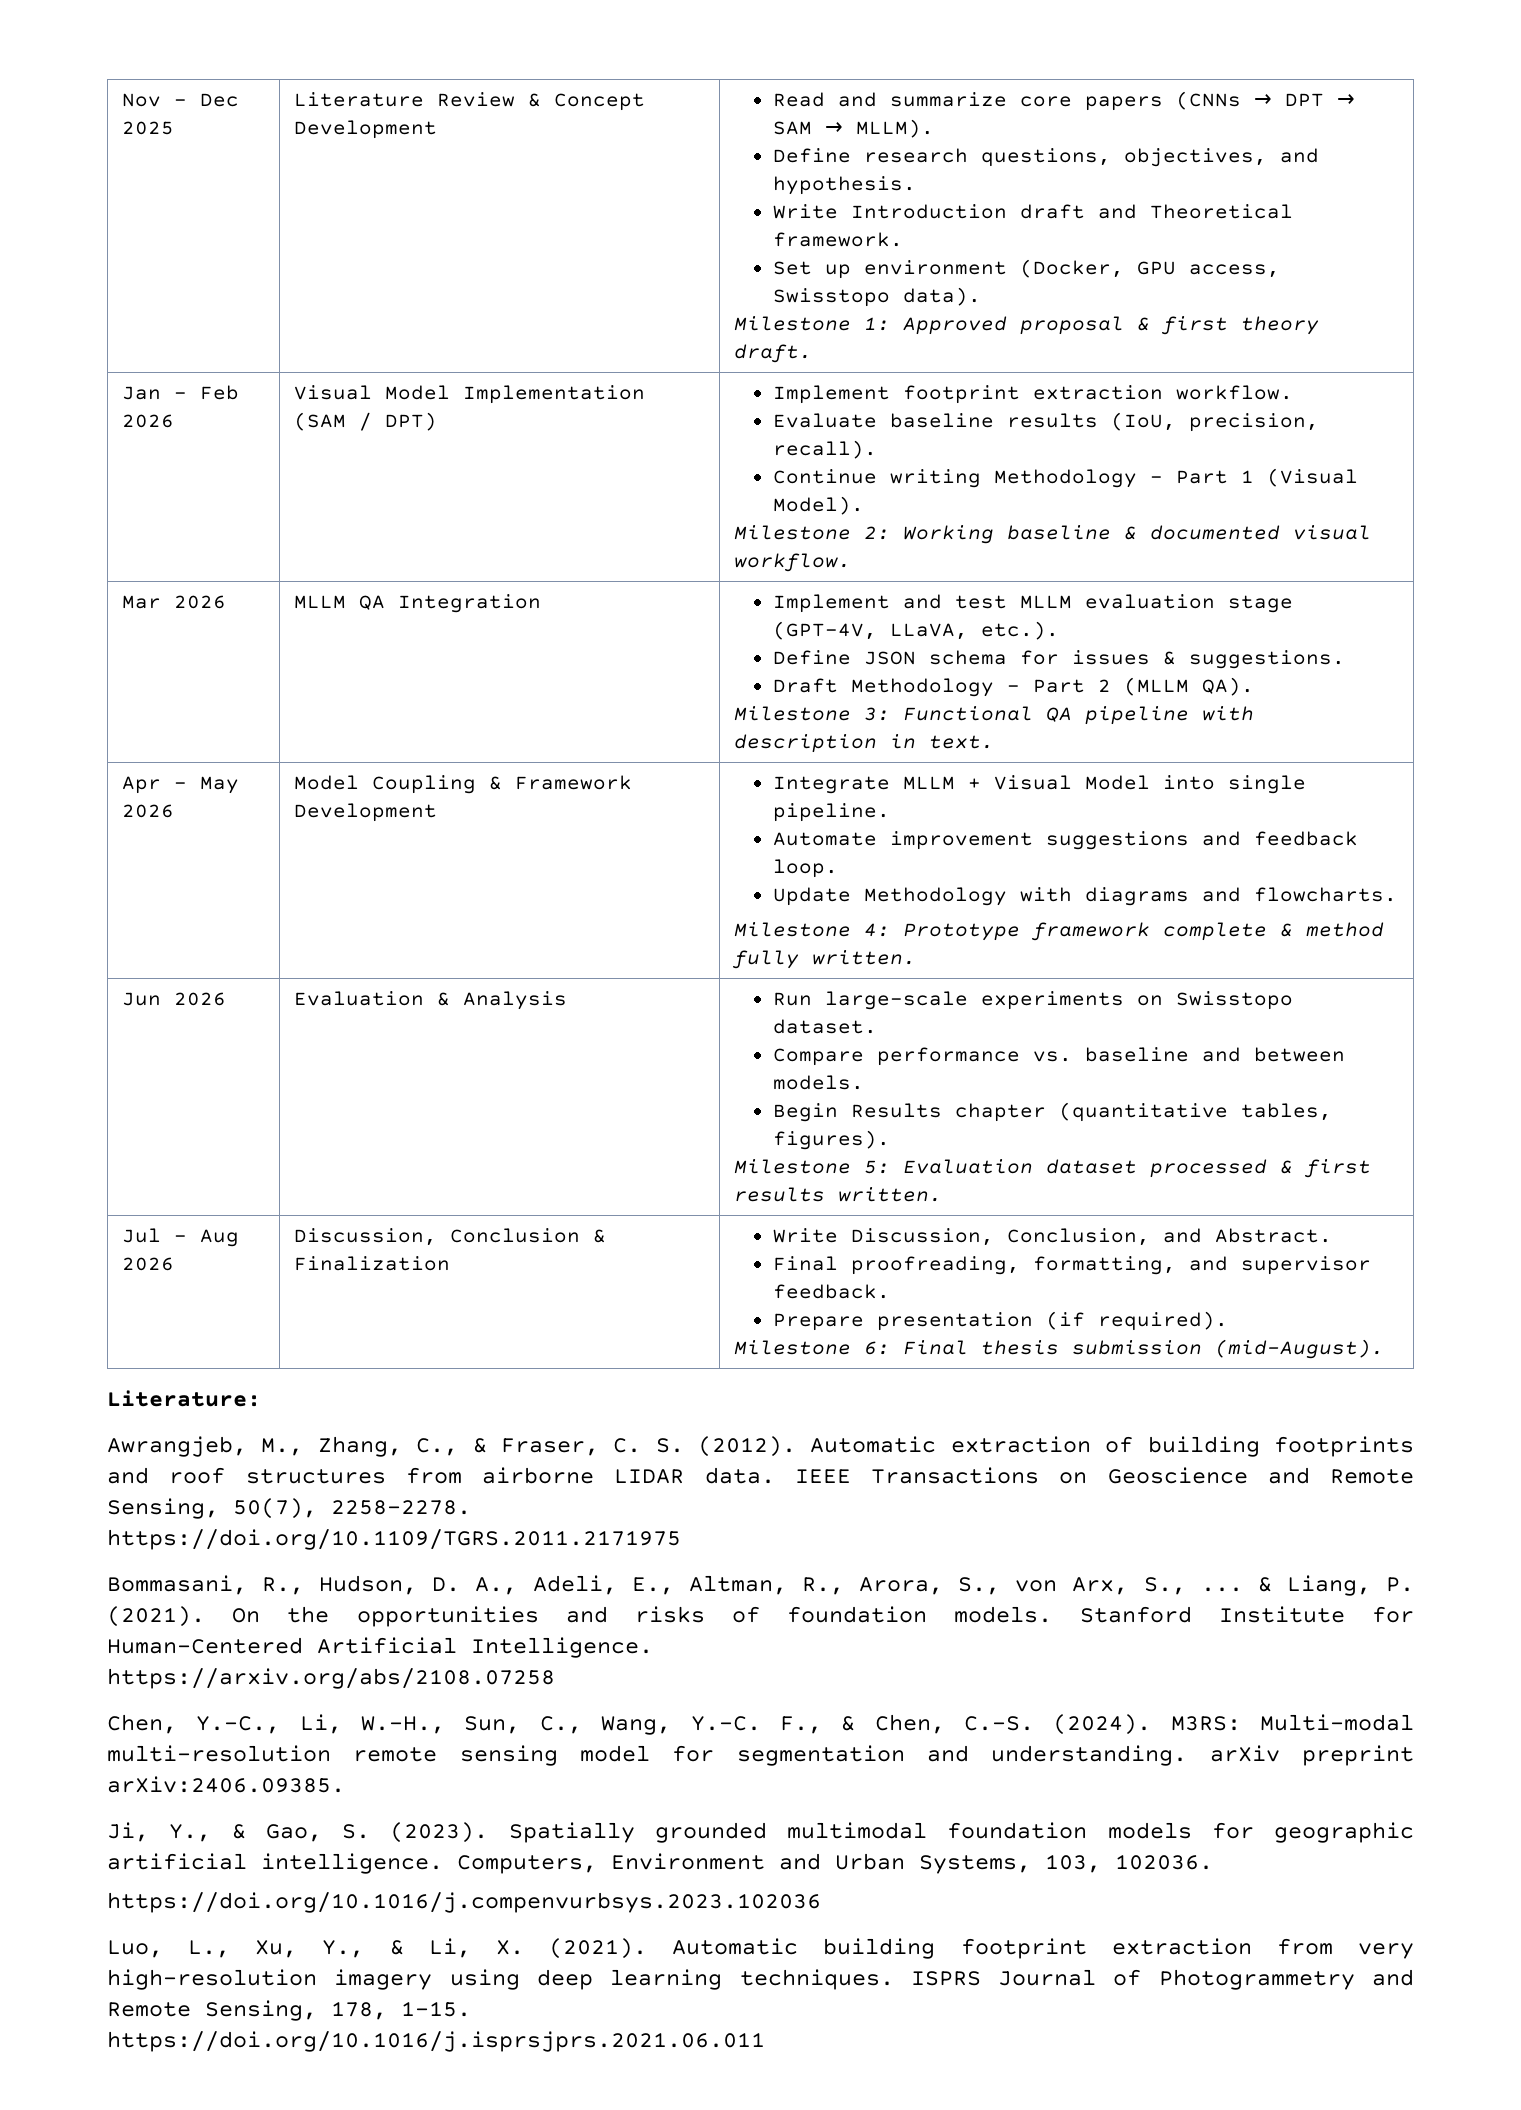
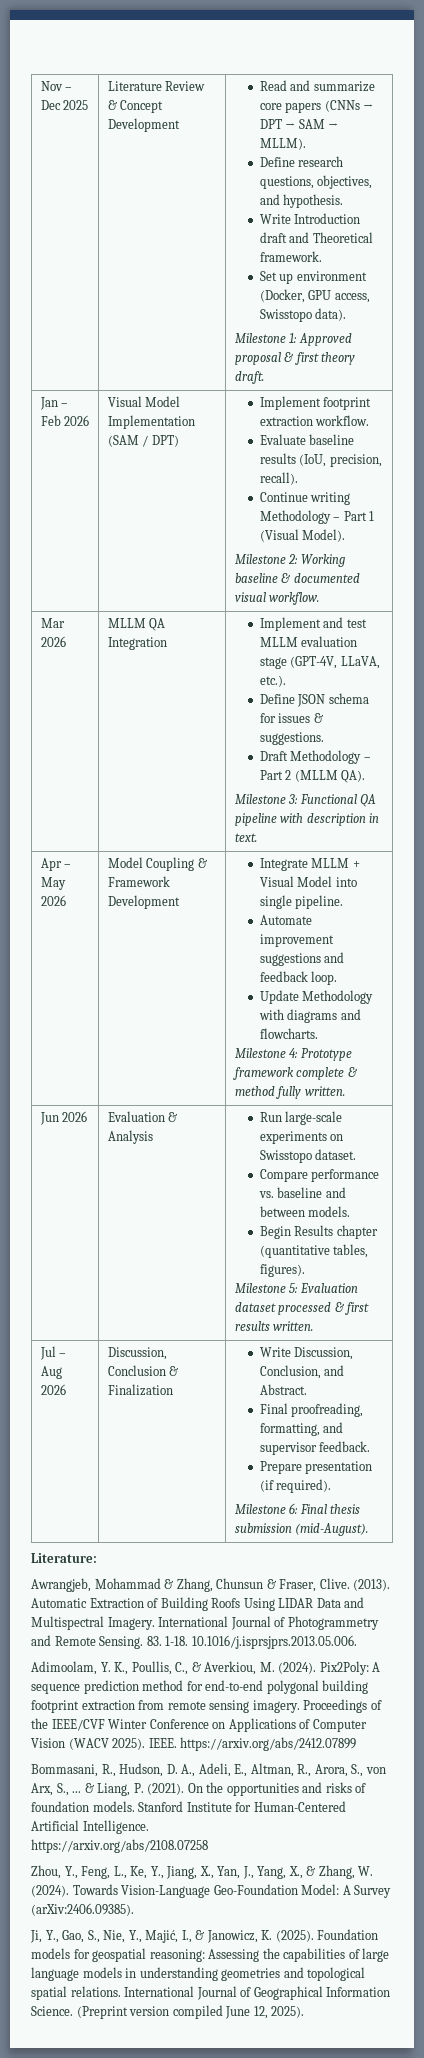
[261,1436,1414,1457] [107,1467,1414,1484] [107,1498,471,1519] [107,1529,681,1550] M., Zhang, C., & Fraser, C. S. (2012). Automatic extraction of building footprints and roof structures from airborne LIDAR data. IEEE Transactions on Geoscience and Remote Sensing, 50(7), 2258–2278. // https://doi.org/10.1109/TGRS.2011.2171975 -> [94,1578,391,1592] [31,1597,365,1611] [31,1616,379,1630] [31,1635,357,1649] [31,1661,381,1675] [31,1680,369,1694] [31,1699,382,1713] [31,1718,367,1732] [31,1737,357,1751] Mohammad & Zhang, Chunsun & Fraser, Clive. (2013). Automatic Extraction of Building Roofs Using LIDAR Data and Multispectral Imagery. International Journal of Photogrammetry and Remote Sensing. 83. 1-18. 10.1016/j.isprsjprs.2013.05.006. // Adimoolam, Y. K., Poullis, C., & Averkiou, M. (2024). Pix2Poly: A sequence prediction method for end-to-end polygonal building footprint extraction from remote sensing imagery. Proceedings of the IEEE/CVF Winter Conference on Applications of Computer Vision (WACV 2025). IEEE. https://arxiv.org/abs/2412.07899
[107,1714,1415,1735] [107,1745,1414,1766] [107,1776,345,1793] [107,1822,1414,1843] [107,1853,1213,1874] [107,1892,821,1913] [107,1938,1414,1959] [107,1969,1414,1990] [107,2000,471,2021] [107,2031,765,2052] Chen, Y.-C., Li, W.-H., Sun, C., Wang, Y.-C. F., & Chen, C.-S. (2024). M3RS: Multi-modal multi-resolution remote sensing model for segmentation and understanding. arXiv preprint arXiv:2406.09385. // Ji, Y., & Gao, S. (2023). Spatially grounded multimodal foundation models for geographic artificial intelligence. Computers, Environment and Urban Systems, 103, 102036. // https://doi.org/10.1016/j.compenvurbsys.2023.102036 // Luo, L., Xu, Y., & Li, X. (2021). Automatic building footprint extraction from very high-resolution imagery using deep learning techniques. ISPRS Journal of Photogrammetry and Remote Sensing, 178, 1–15. // https://doi.org/10.1016/j.isprsjprs.2021.06.011 -> [31,1865,374,1879] [31,1884,392,1898] [31,1903,134,1916] [30,1929,379,1943] [31,1948,390,1962] [31,1967,366,1981] [31,1986,391,2000] [31,2005,305,2019] Zhou, Y., Feng, L., Ke, Y., Jiang, X., Yan, J., Yang, X., & Zhang, W. (2024). Towards Vision-Language Geo-Foundation Model: A Survey (arXiv:2406.09385). // Ji, Y., Gao, S., Nie, Y., Majić, I., & Janowicz, K. (2025). Foundation models for geospatial reasoning: Assessing the capabilities of large language models in understanding geometries and topological spatial relations. International Journal of Geographical Information Science. (Preprint version compiled June 12, 2025).

